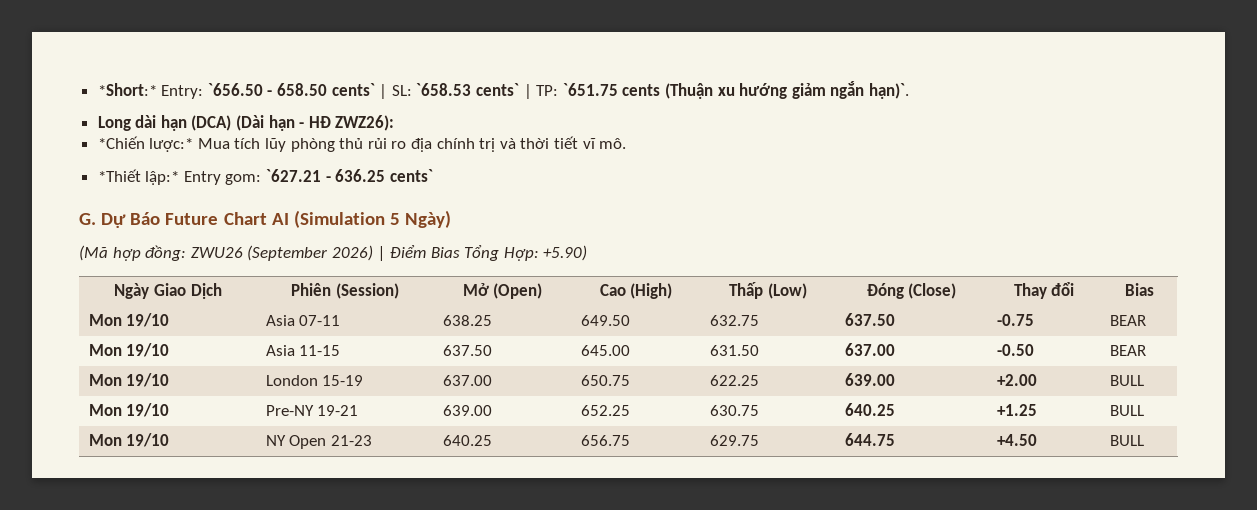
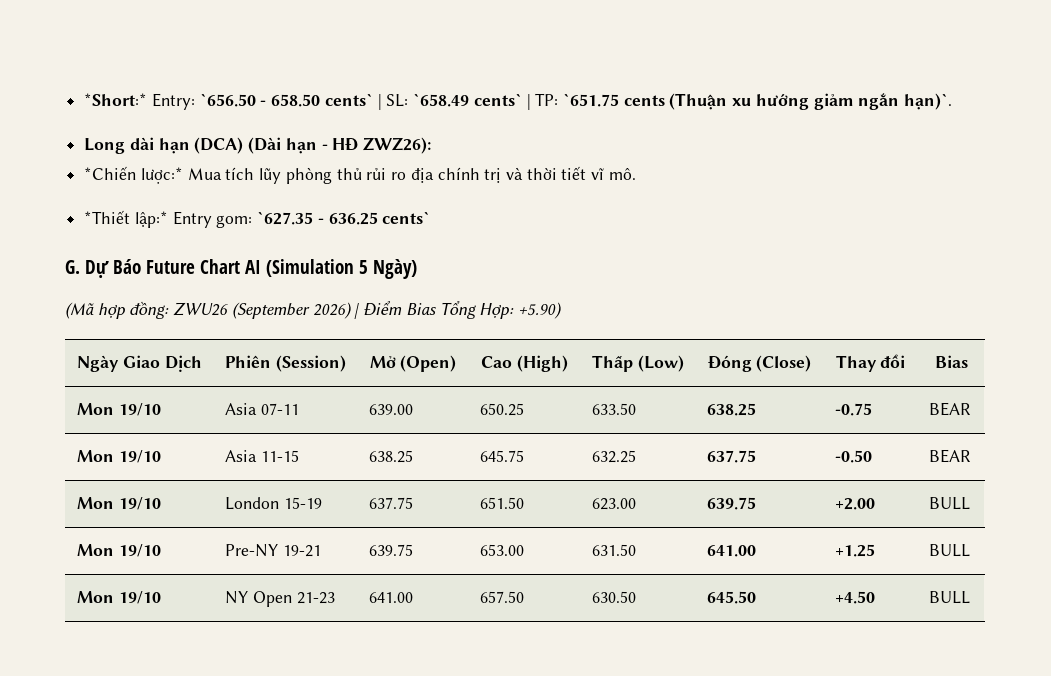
[416,83,472,96] `658.53 -> [413,93,470,107] `658.49
[266,169,322,182] `627.21 -> [257,211,314,225] `627.35
[442,315,492,326] [580,315,630,326] [709,315,759,326] [844,313,895,326] 638.25 | 649.50 | 632.75 | 637.50 -> [369,404,414,415] [480,403,525,416] [592,403,637,415] [707,403,757,416] 639.00 | 650.25 | 633.50 | 638.25
[442,345,492,356] [580,345,630,356] [709,345,759,356] [844,343,895,356] 637.50 | 645.00 | 631.50 | 637.00 -> [369,450,414,463] [480,450,525,462] [592,450,637,463] [707,450,757,463] 638.25 | 645.75 | 632.25 | 637.75
[442,375,492,386] [580,375,630,386] [709,375,759,386] [844,373,895,386] 637.00 | 650.75 | 622.25 | 639.00 -> [369,497,414,509] [480,497,525,509] [592,498,637,510] [707,497,757,510] 637.75 | 651.50 | 623.00 | 639.75
[442,405,492,416] [580,405,630,416] [709,405,759,416] [844,403,895,416] 639.00 | 652.25 | 630.75 | 640.25 -> [369,544,414,556] [480,544,525,556] [592,544,637,556] [707,545,757,557] 639.75 | 653.00 | 631.50 | 641.00
[442,435,492,446] [580,435,630,446] [709,435,759,446] [844,433,895,446] 640.25 | 656.75 | 629.75 | 644.75 -> [369,592,414,603] [480,591,525,603] [592,591,637,603] [707,591,757,604] 641.00 | 657.50 | 630.50 | 645.50

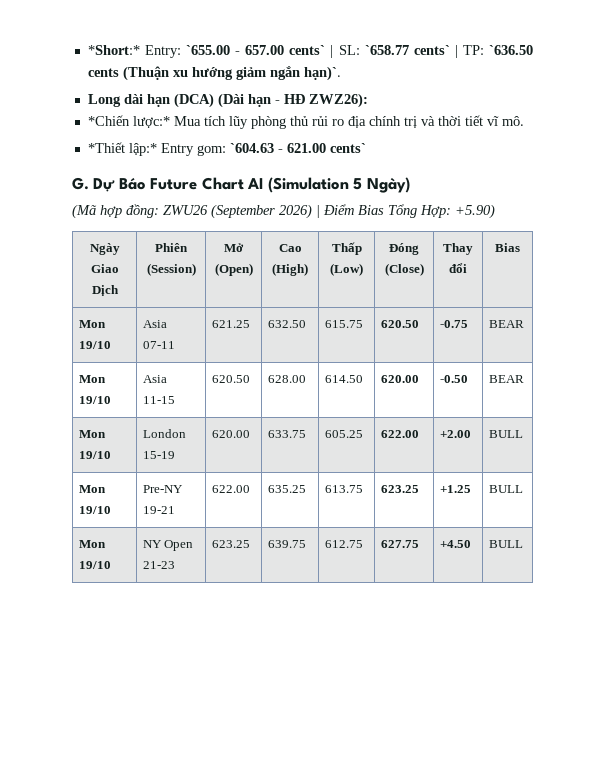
[199,93,321,107] `656.50 - 658.50 -> [186,45,285,55] `655.00 - 657.00
[413,93,470,107] `658.49 -> [364,45,409,55] `658.77
[562,93,619,107] `651.75 -> [488,45,533,55] `636.50
[257,211,378,225] `627.35 - 636.25 -> [229,143,326,153] `604.63 - 621.00
[369,404,414,415] [480,403,525,416] [592,403,637,415] [707,403,757,416] 639.00 | 650.25 | 633.50 | 638.25 -> [211,320,250,328] [267,320,306,328] [324,320,363,328] [380,320,419,328] 621.25 | 632.50 | 615.75 | 620.50
[369,450,414,463] [480,450,525,462] [592,450,637,463] [707,450,757,463] 638.25 | 645.75 | 632.25 | 637.75 -> [211,375,250,383] [267,375,306,383] [324,375,363,383] [380,375,419,383] 620.50 | 628.00 | 614.50 | 620.00
[369,497,414,509] [480,497,525,509] [592,498,637,510] [707,497,757,510] 637.75 | 651.50 | 623.00 | 639.75 -> [211,430,250,438] [267,430,306,438] [324,430,363,438] [380,430,419,438] 620.00 | 633.75 | 605.25 | 622.00
[369,544,414,556] [480,544,525,556] [592,544,637,556] [707,545,757,557] 639.75 | 653.00 | 631.50 | 641.00 -> [211,485,250,493] [267,485,306,493] [324,485,363,493] [380,485,419,493] 622.00 | 635.25 | 613.75 | 623.25
[369,592,414,603] [480,591,525,603] [592,591,637,603] [707,591,757,604] 641.00 | 657.50 | 630.50 | 645.50 -> [211,540,250,548] [267,540,306,548] [324,540,363,548] [380,540,419,548] 623.25 | 639.75 | 612.75 | 627.75

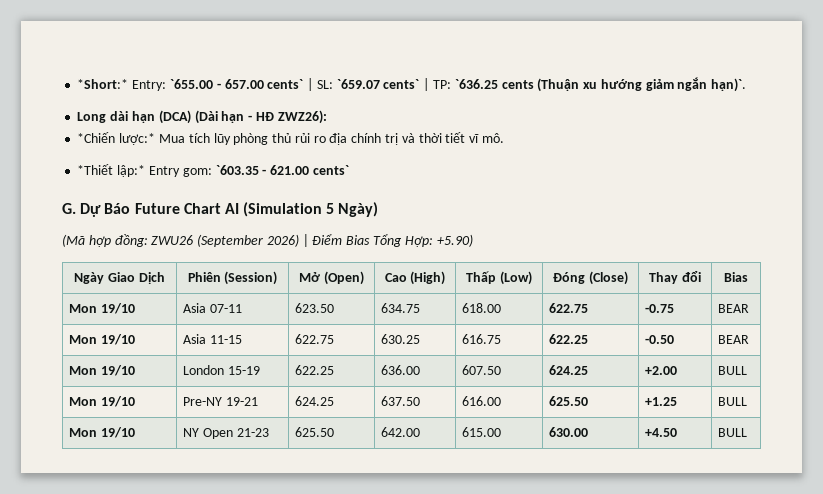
[364,45,409,55] `658.77 -> [336,79,380,89] `659.07
[488,45,533,55] `636.50 -> [454,79,498,89] `636.25
[229,143,274,153] `604.63 -> [215,165,259,175] `603.35
[211,320,250,328] [267,320,306,328] [324,320,363,328] [380,320,419,328] 621.25 | 632.50 | 615.75 | 620.50 -> [295,303,335,313] [381,303,421,313] [462,303,502,313] [549,303,589,313] 623.50 | 634.75 | 618.00 | 622.75
[211,375,250,383] [267,375,306,383] [324,375,363,383] [380,375,419,383] 620.50 | 628.00 | 614.50 | 620.00 -> [295,334,335,344] [381,334,421,344] [462,334,502,344] [549,334,589,344] 622.75 | 630.25 | 616.75 | 622.25
[211,430,250,438] [267,430,306,438] [324,430,363,438] [380,430,419,438] 620.00 | 633.75 | 605.25 | 622.00 -> [295,365,335,375] [381,365,421,375] [462,365,502,375] [549,365,589,375] 622.25 | 636.00 | 607.50 | 624.25
[211,485,250,493] [267,485,306,493] [324,485,363,493] [380,485,419,493] 622.00 | 635.25 | 613.75 | 623.25 -> [295,396,335,406] [381,396,421,406] [462,396,502,406] [549,396,589,406] 624.25 | 637.50 | 616.00 | 625.50
[211,540,250,548] [267,540,306,548] [324,540,363,548] [380,540,419,548] 623.25 | 639.75 | 612.75 | 627.75 -> [295,427,335,437] [381,427,421,437] [462,427,502,437] [549,427,589,437] 625.50 | 642.00 | 615.00 | 630.00

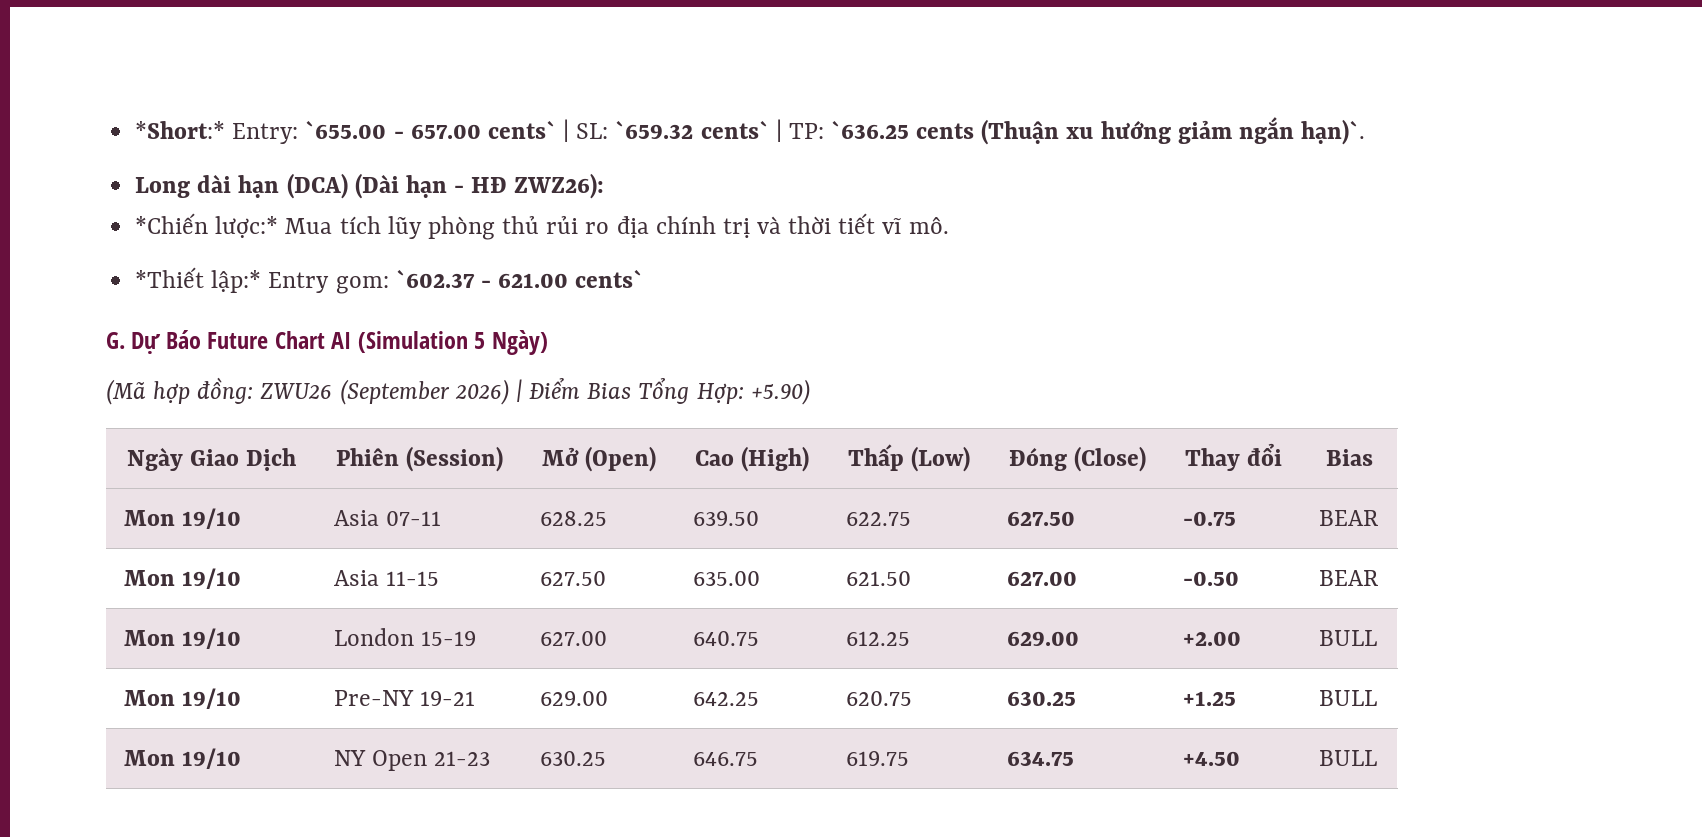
[336,79,380,89] `659.07 -> [615,120,694,139] `659.32
[215,165,259,175] `603.35 -> [395,269,475,288] `602.37
[295,303,335,313] [381,303,421,313] [462,303,502,313] [549,303,589,313] 623.50 | 634.75 | 618.00 | 622.75 -> [539,511,607,526] [692,511,759,526] [845,512,911,526] [1006,511,1075,526] 628.25 | 639.50 | 622.75 | 627.50
[295,334,335,344] [381,334,421,344] [462,334,502,344] [549,334,589,344] 622.75 | 630.25 | 616.75 | 622.25 -> [539,571,606,586] [692,571,760,586] [845,571,911,586] [1006,571,1077,586] 627.50 | 635.00 | 621.50 | 627.00
[295,365,335,375] [381,365,421,375] [462,365,502,375] [549,365,589,375] 622.25 | 636.00 | 607.50 | 624.25 -> [539,631,607,646] [692,631,759,646] [845,631,910,646] [1006,631,1079,646] 627.00 | 640.75 | 612.25 | 629.00
[295,396,335,406] [381,396,421,406] [462,396,502,406] [549,396,589,406] 624.25 | 637.50 | 616.00 | 625.50 -> [539,691,608,706] [692,692,759,706] [845,691,912,706] [1006,691,1076,706] 629.00 | 642.25 | 620.75 | 630.25
[295,427,335,437] [381,427,421,437] [462,427,502,437] [549,427,589,437] 625.50 | 642.00 | 615.00 | 630.00 -> [539,751,606,766] [692,752,758,766] [845,751,909,766] [1006,751,1074,766] 630.25 | 646.75 | 619.75 | 634.75

